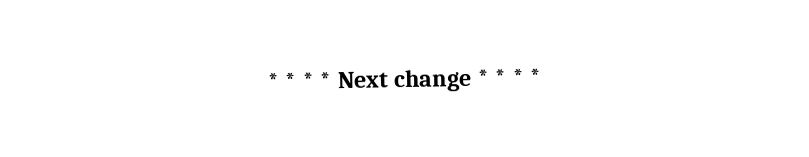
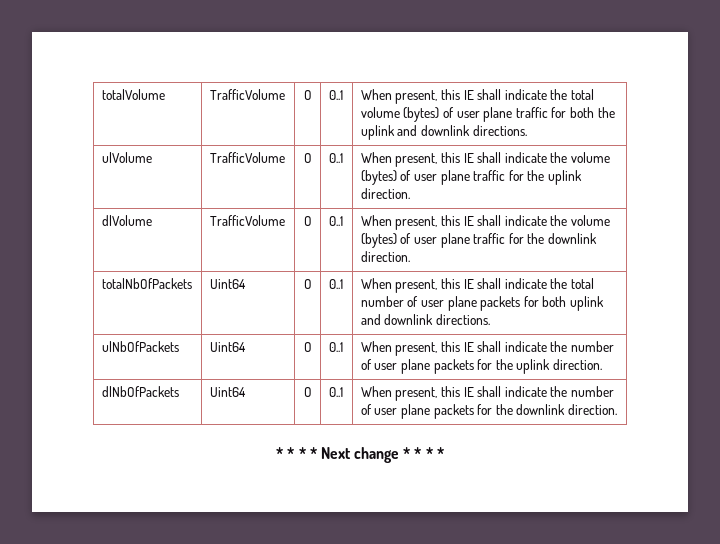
(266, 81) none -> [101,89,165,100] [209,89,285,100] [303,90,312,100] [328,90,343,100] [360,89,595,104] [360,107,615,122] [360,125,527,140] [101,152,152,163] [209,152,285,163] [303,153,312,163] [328,153,343,163] [360,152,611,167] [360,170,583,185] [360,188,410,199] [101,215,152,226] [209,215,285,226] [303,216,312,226] [328,216,343,226] [360,215,611,230] [360,233,598,248] [360,251,410,262] [101,278,192,289] [209,279,246,289] [303,279,312,289] [328,279,343,289] [360,278,595,293] [360,296,605,311] [360,314,490,325] [101,341,179,352] [209,342,246,352] [303,342,312,352] [328,342,343,352] [360,341,615,356] [360,359,603,374] [101,386,179,397] [209,387,246,397] [303,387,312,397] [328,387,343,397] [360,386,615,401] [360,404,618,419] totalVolume | TrafficVolume | O | 0..1 | When present, this IE shall indicate the total volume (bytes) of user plane traffic for both the uplink and downlink directions. // ulVolume | TrafficVolume | O | 0..1 | When present, this IE shall indicate the volume (bytes) of user plane traffic for the uplink direction. // dlVolume | TrafficVolume | O | 0..1 | When present, this IE shall indicate the volume (bytes) of user plane traffic for the downlink direction. // totalNbOfPackets | Uint64 | O | 0..1 | When present, this IE shall indicate the total number of user plane packets for both uplink and downlink directions. // ulNbOfPackets | Uint64 | O | 0..1 | When present, this IE shall indicate the number of user plane packets for the uplink direction. // dlNbOfPackets | Uint64 | O | 0..1 | When present, this IE shall indicate the number of user plane packets for the downlink direction. //

